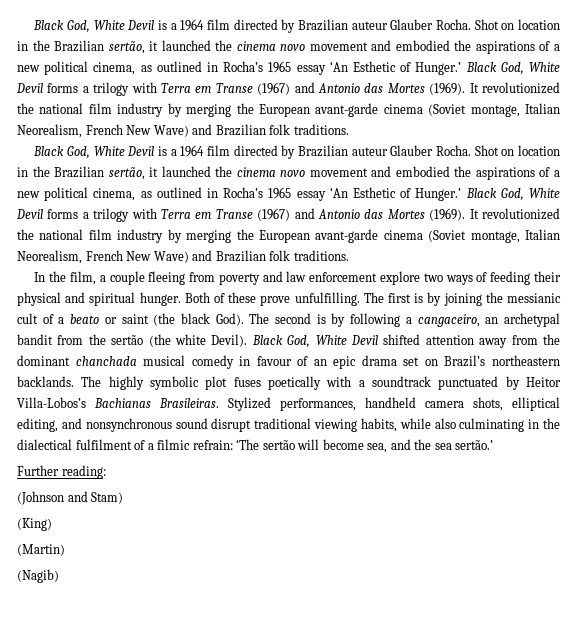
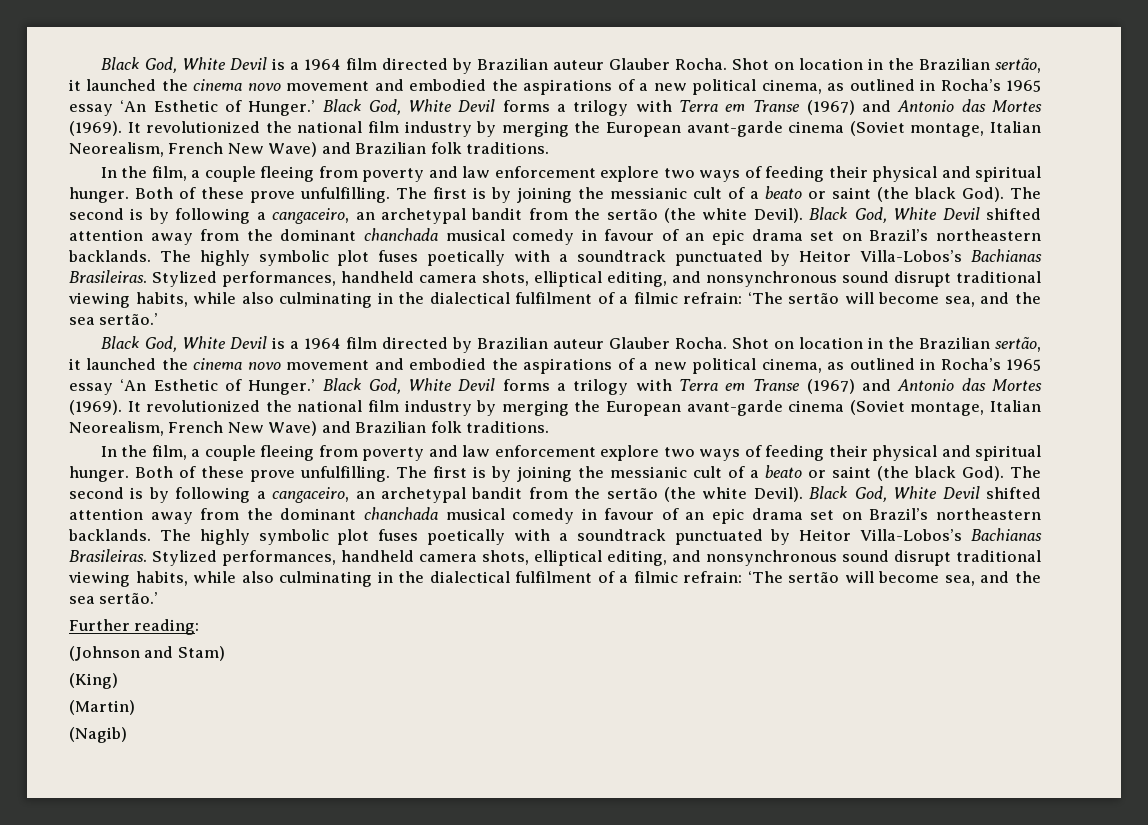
(349, 129) none -> [100,166,1041,182] [69,186,1041,203] [69,207,1042,224] [69,228,1042,245] [68,249,1042,266] [69,270,1041,287] [68,292,1041,308] [69,313,159,325] // In the film, a couple fleeing from poverty and law enforcement explore two ways of feeding their physical and spiritual hunger. Both of these prove unfulfilling. The first is by joining the messianic cult of a beato or saint (the black God). The second is by following a cangaceiro, an archetypal bandit from the sertão (the white Devil). Black God, White Devil shifted attention away from the dominant chanchada musical comedy in favour of an epic drama set on Brazil’s northeastern backlands. The highly symbolic plot fuses poetically with a soundtrack punctuated by Heitor Villa-Lobos’s Bachianas Brasileiras. Stylized performances, handheld camera shots, elliptical editing, and nonsynchronous sound disrupt traditional viewing habits, while also culminating in the dialectical fulfilment of a filmic refrain: ‘The sertão will become sea, and the sea sertão.’

